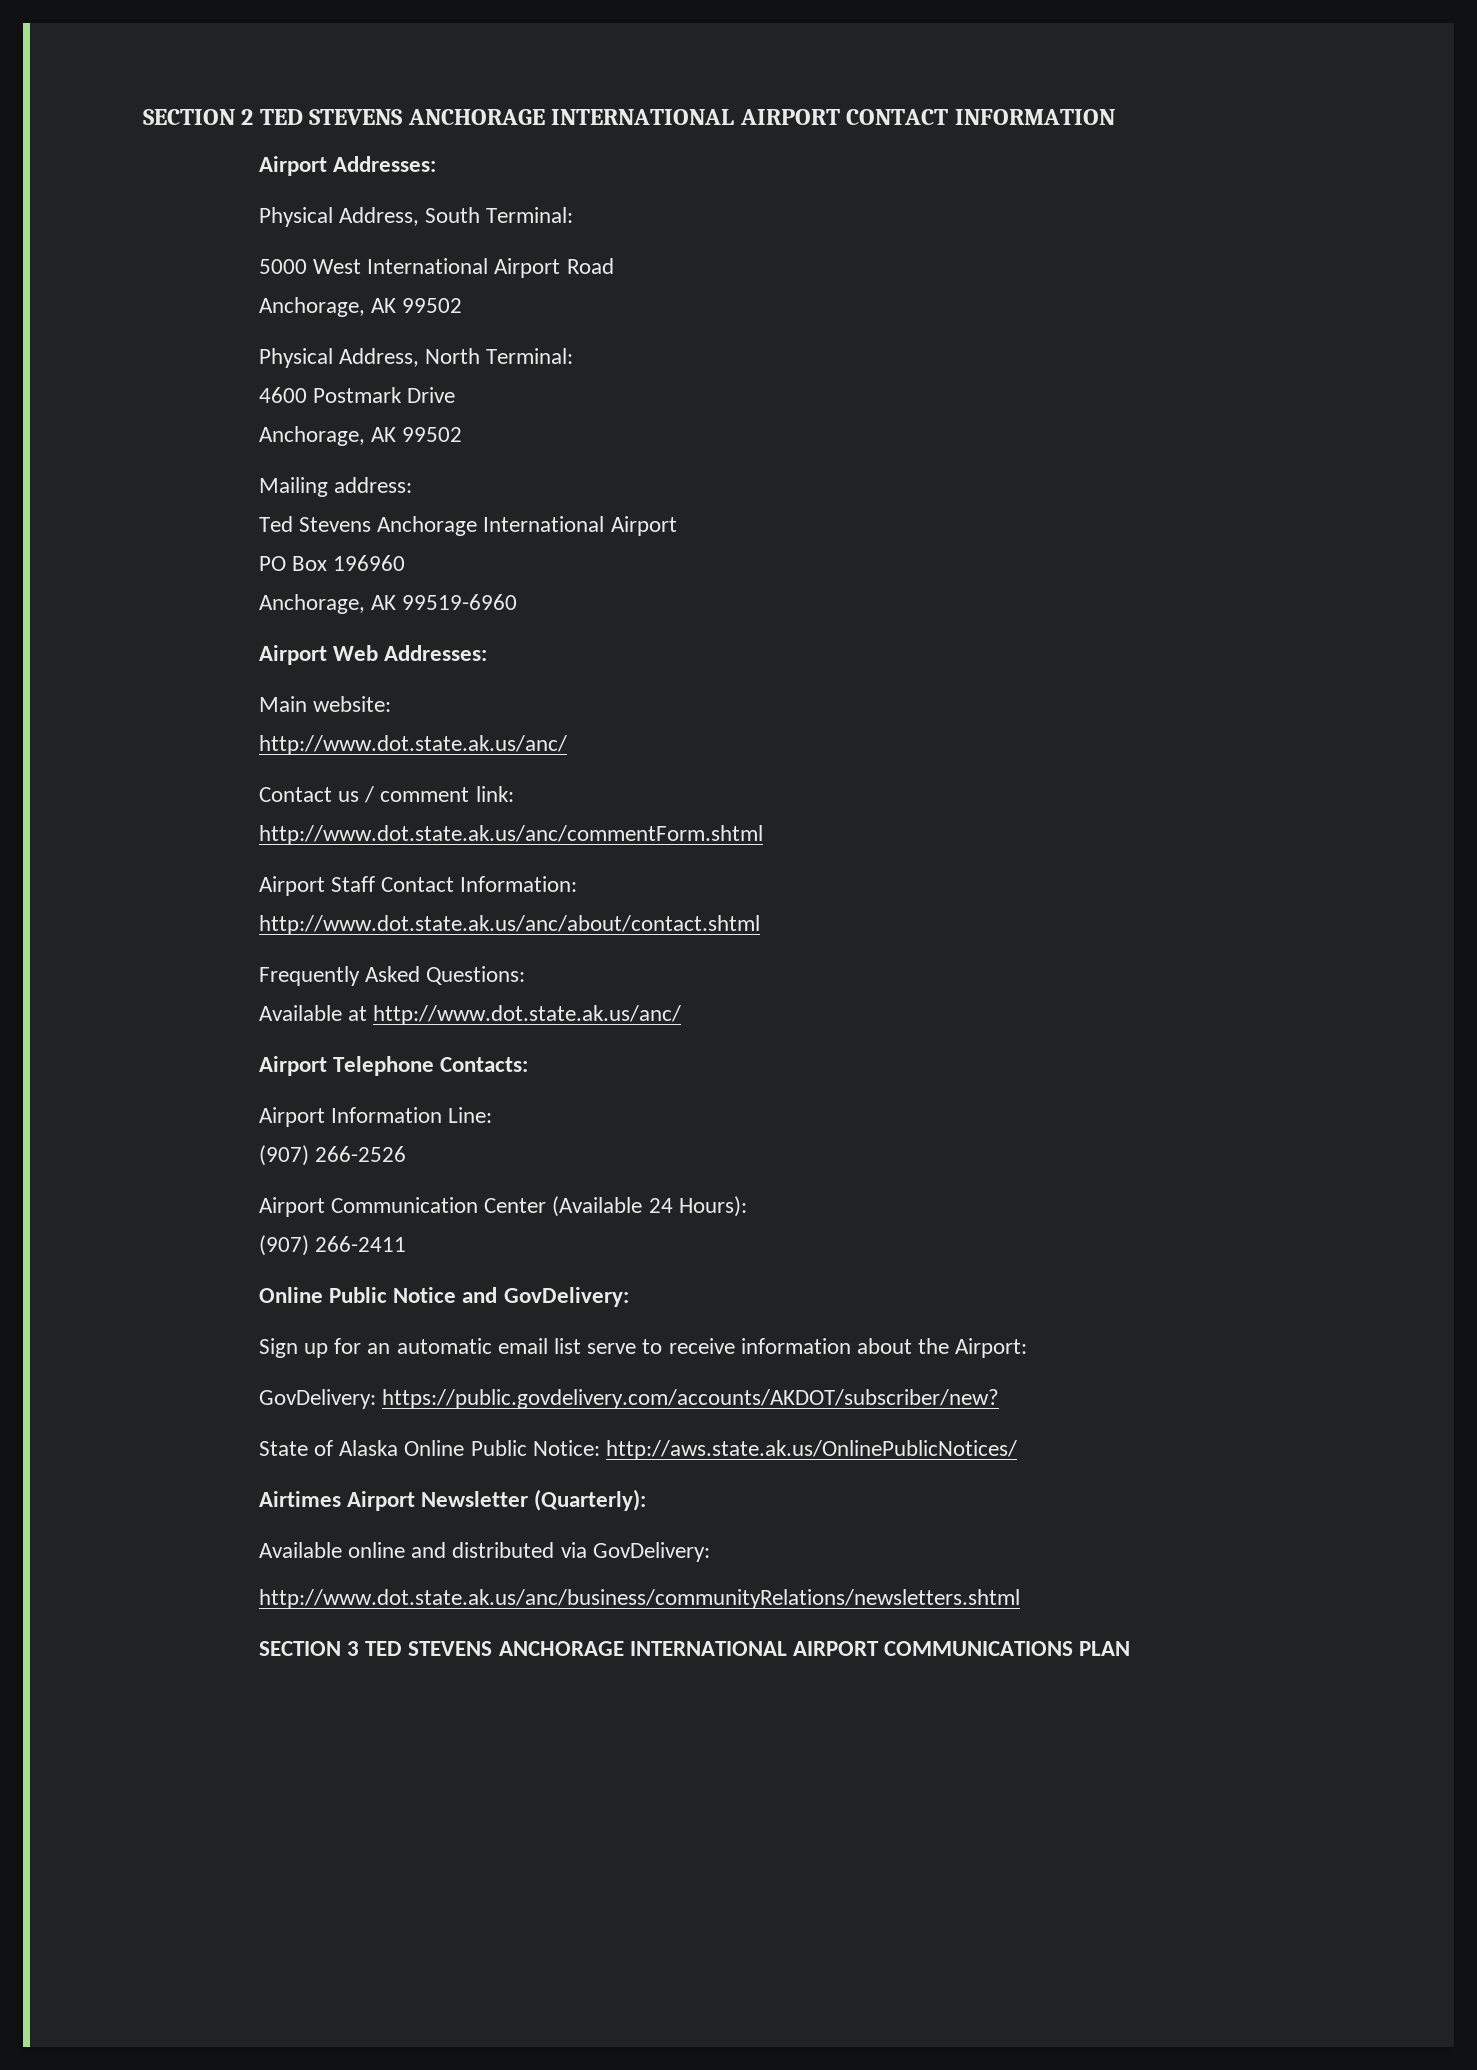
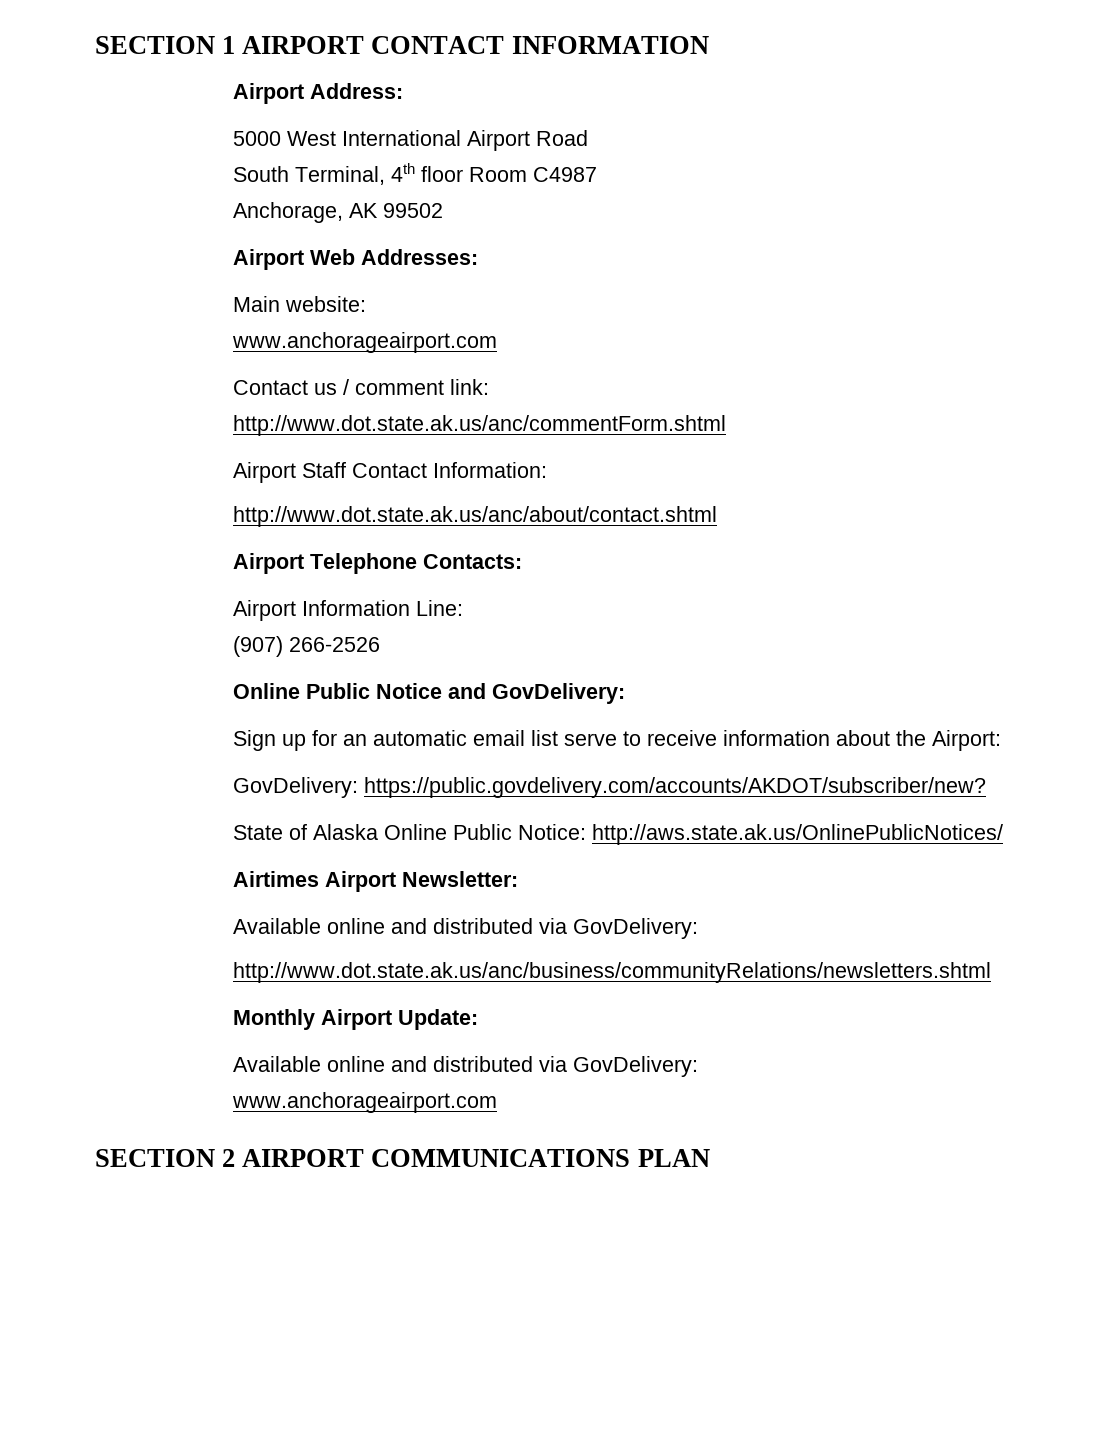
[143,109,735,125] SECTION 2 TED STEVENS ANCHORAGE INTERNATIONAL -> [95,36,236,54] SECTION 1
[332,156,436,172] [258,207,574,227] Addresses: // Physical Address, South Terminal: -> [310,83,404,99] Address:
[258,297,463,317] [258,348,574,368] [258,387,456,403] [258,426,463,446] [258,477,412,497] [258,516,677,536] [258,555,406,571] [258,594,518,614] Anchorage, AK 99502 // Physical Address, North Terminal: // 4600 Postmark Drive // Anchorage, AK 99502 // Mailing address: // Ted Stevens Anchorage International Airport // PO Box 196960 // Anchorage, AK 99519-6960 -> [233,163,598,185] [233,202,444,223] South Terminal, 4th floor Room C4987 // Anchorage, AK 99502
[258,735,567,755] http://www.dot.state.ak.us/anc/ -> [232,332,498,353] www.anchorageairport.com
[258,966,526,986] [258,1005,682,1025] // Frequently Asked Questions: // Available at http://www.dot.state.ak.us/anc/ -> (718, 516) none
[258,1196,747,1217] [258,1235,406,1256] // Airport Communication Center (Available 24 Hours): // (907) 266-2411 -> (381, 644) none
[421,1489,647,1511] Newsletter (Quarterly): -> [402,871,519,887] Newsletter:
[258,1641,787,1656] SECTION 3 TED STEVENS ANCHORAGE INTERNATIONAL -> [233,1009,479,1030] [233,1056,699,1077] [232,1092,498,1113] [95,1149,236,1167] Monthly Airport Update: // Available online and distributed via GovDelivery: // www.anchorageairport.com // SECTION 2

